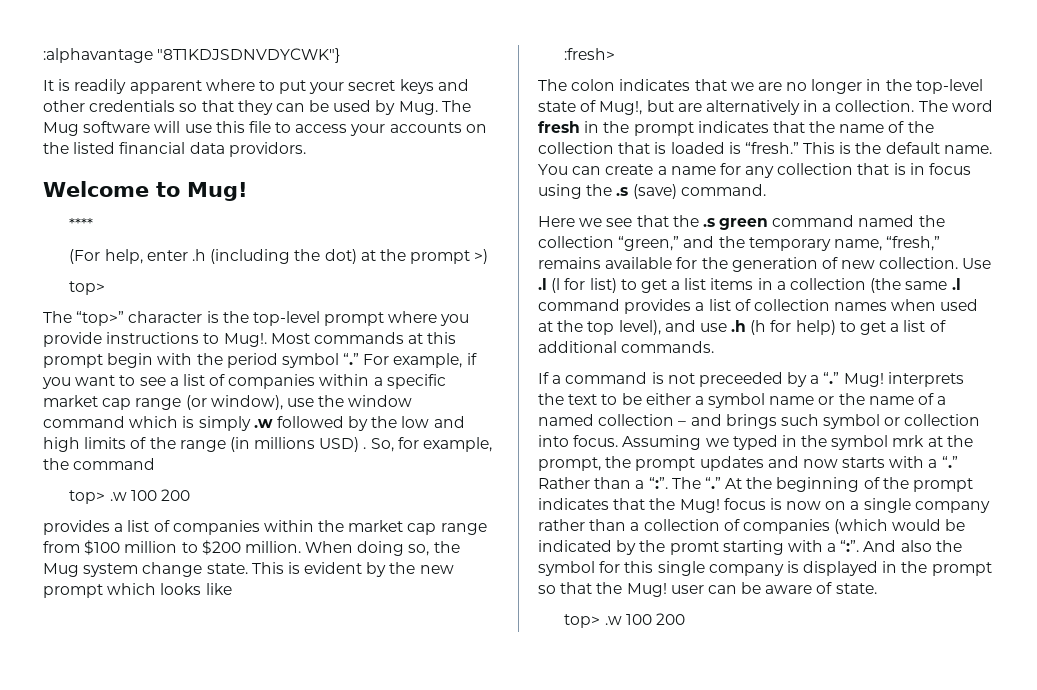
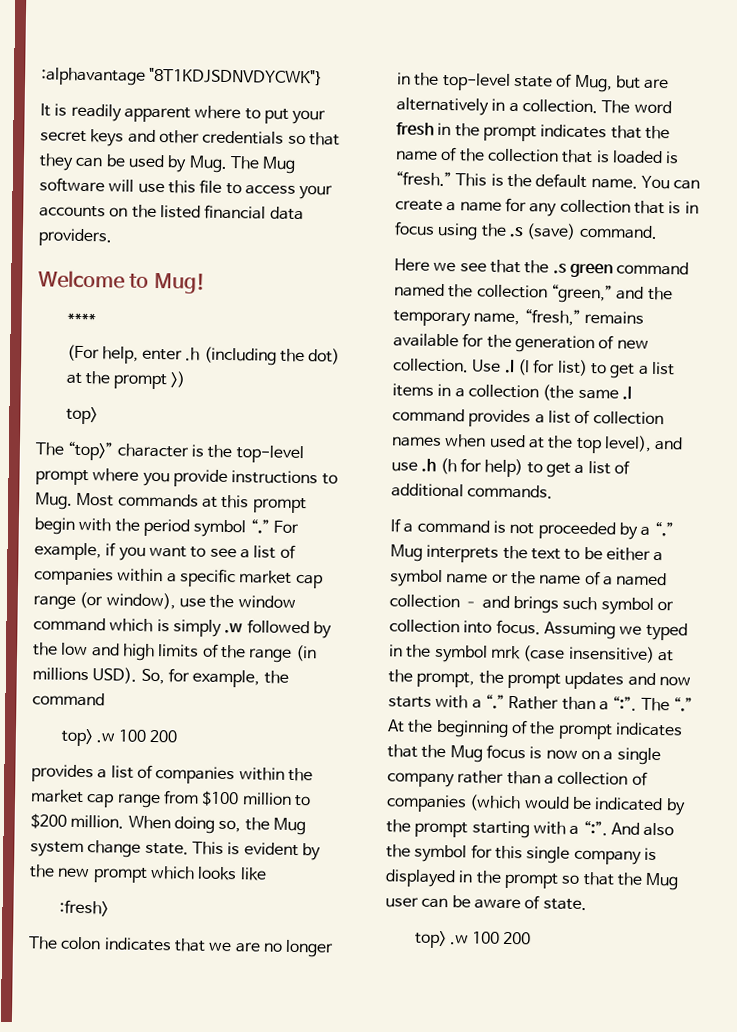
[228,142,306,157] providors. -> [38,228,112,247] providers.
[223,333,267,347] Mug!. -> [35,492,73,510] Mug.
[319,437,367,452] USD) . -> [92,667,138,684] USD).
[599,101,643,115] Mug!, -> [573,74,613,93] Mug,
[698,372,783,387] preceeded -> [537,521,616,540] proceeded
[843,373,884,387] Mug! -> [390,544,423,562] Mug
(925, 441) none -> [522,645,655,664] (case insensitive)
[679,499,720,513] Mug! -> [449,745,483,763] Mug
[669,541,719,555] promt -> [414,821,469,838] prompt
[626,583,667,597] Mug! -> [645,872,680,891] Mug

